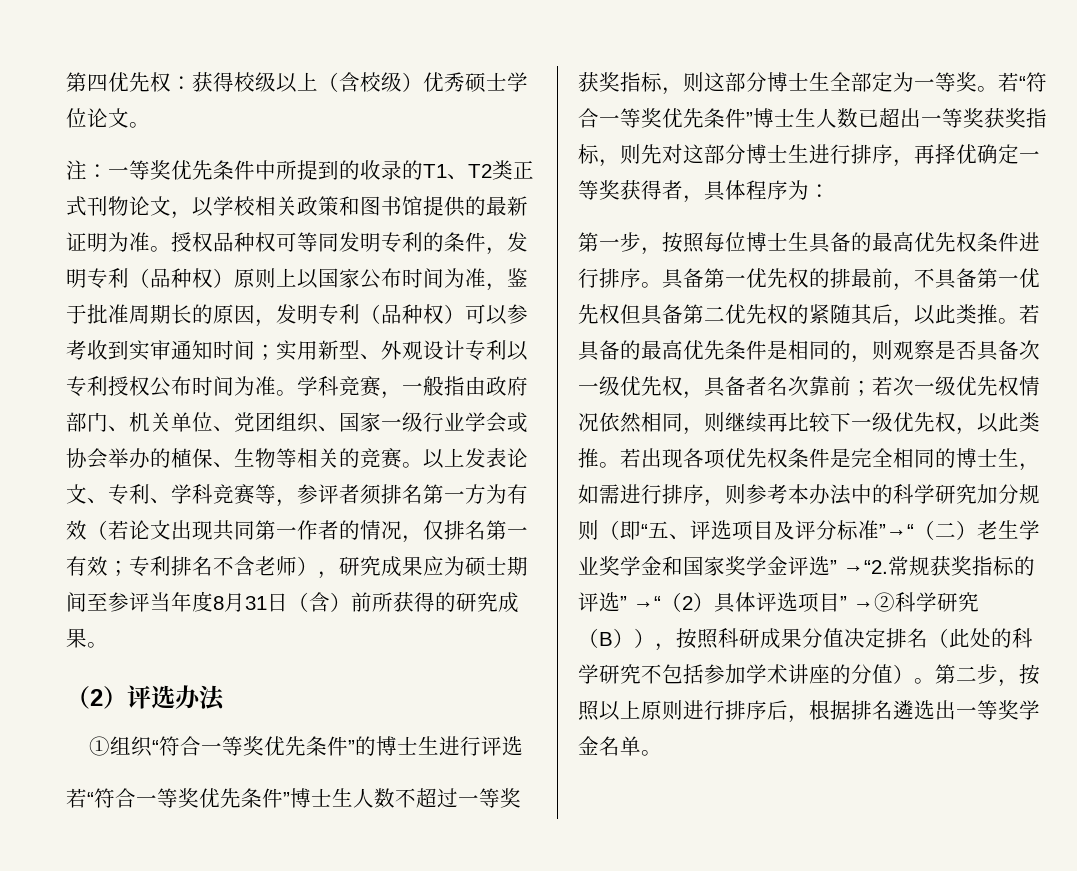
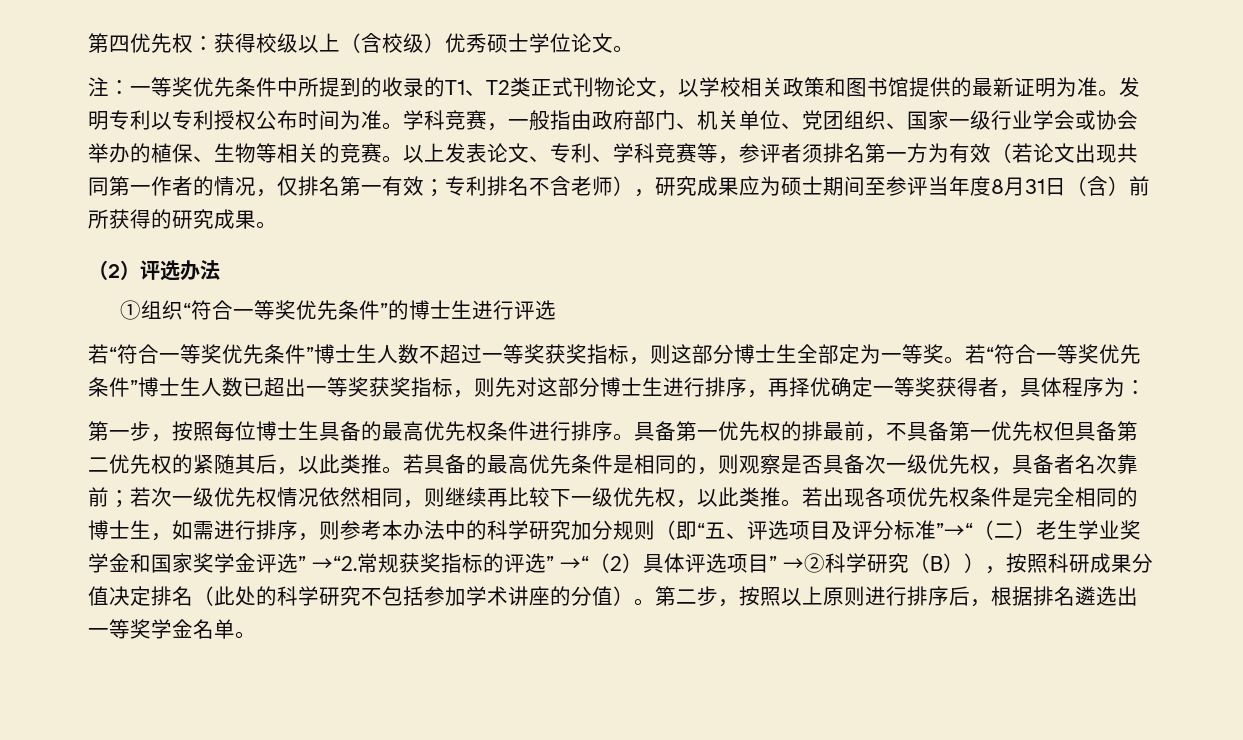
[171,232,528,255] [66,268,528,291] [66,304,528,327] [66,340,465,361] 授权品种权可等同发明专利的条件，发明专利（品种权）原则上以国家公布时间为准，鉴于批准周期长的原因，发明专利（品种权）可以参考收到实审通知时间；实用新型、外观设计 -> [1119,77,1140,97] [88,111,109,130] 发明

